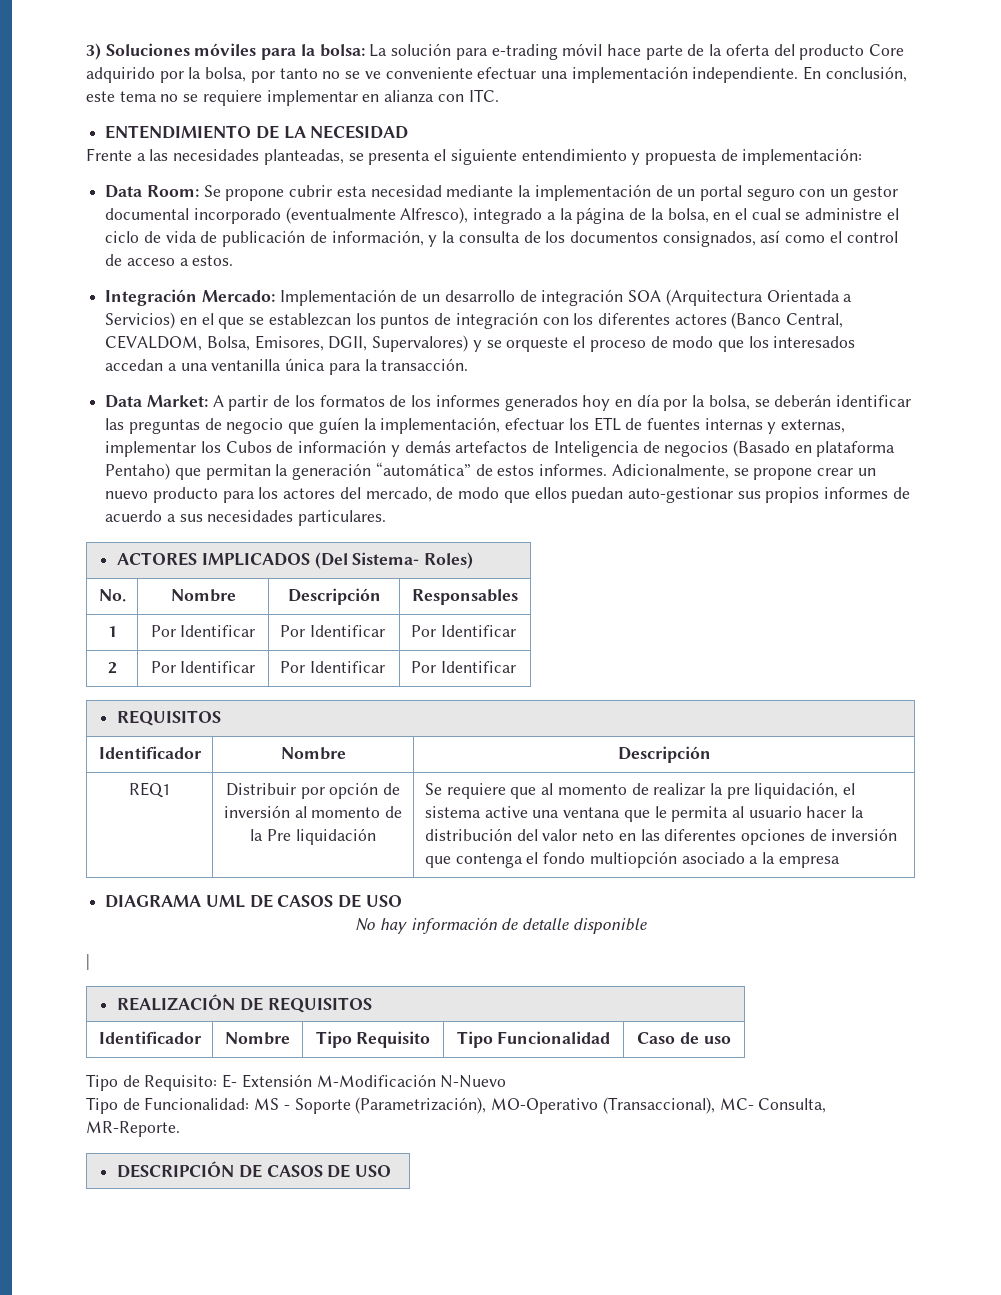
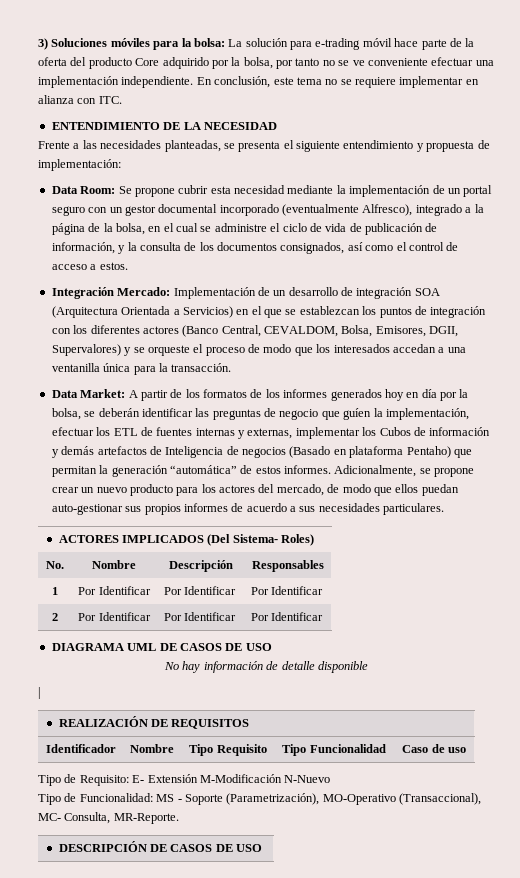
[117,710,222,726] [98,746,202,759] [280,747,346,760] [617,746,711,763] [129,782,170,798] [225,782,401,799] [223,805,403,818] [250,828,376,845] [424,782,856,799] [424,806,865,822] [424,828,898,845] [424,851,840,868] // REQUISITOS // Identificador | Nombre | Descripción // REQ1 | Distribuir por opción de inversión al momento de la Pre liquidación | Se requiere que al momento de realizar la pre liquidación, el sistema active una ventana que le permita al usuario hacer la distribución del valor neto en las diferentes opciones de inversión que contenga el fondo multiopción asociado a la empresa -> (324, 616) none

